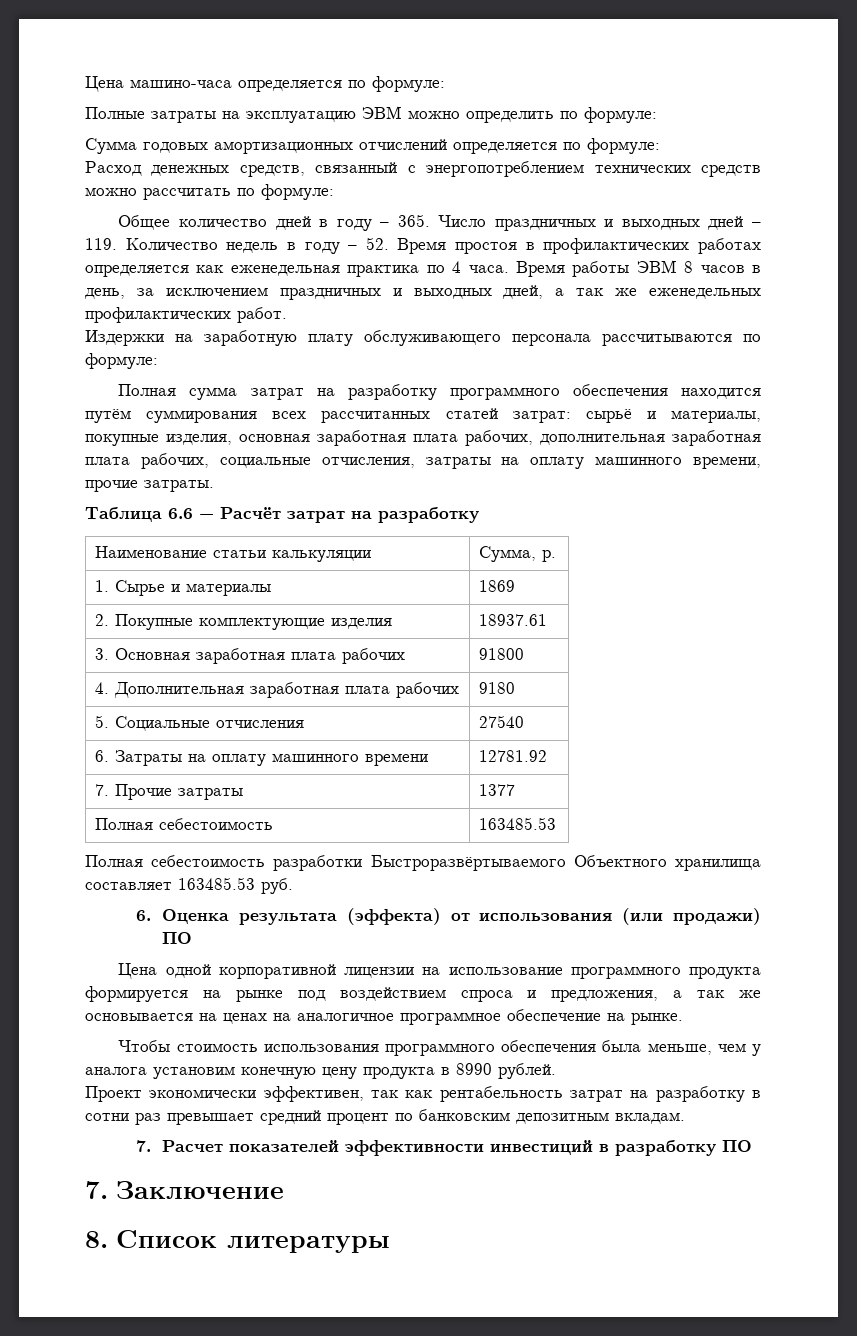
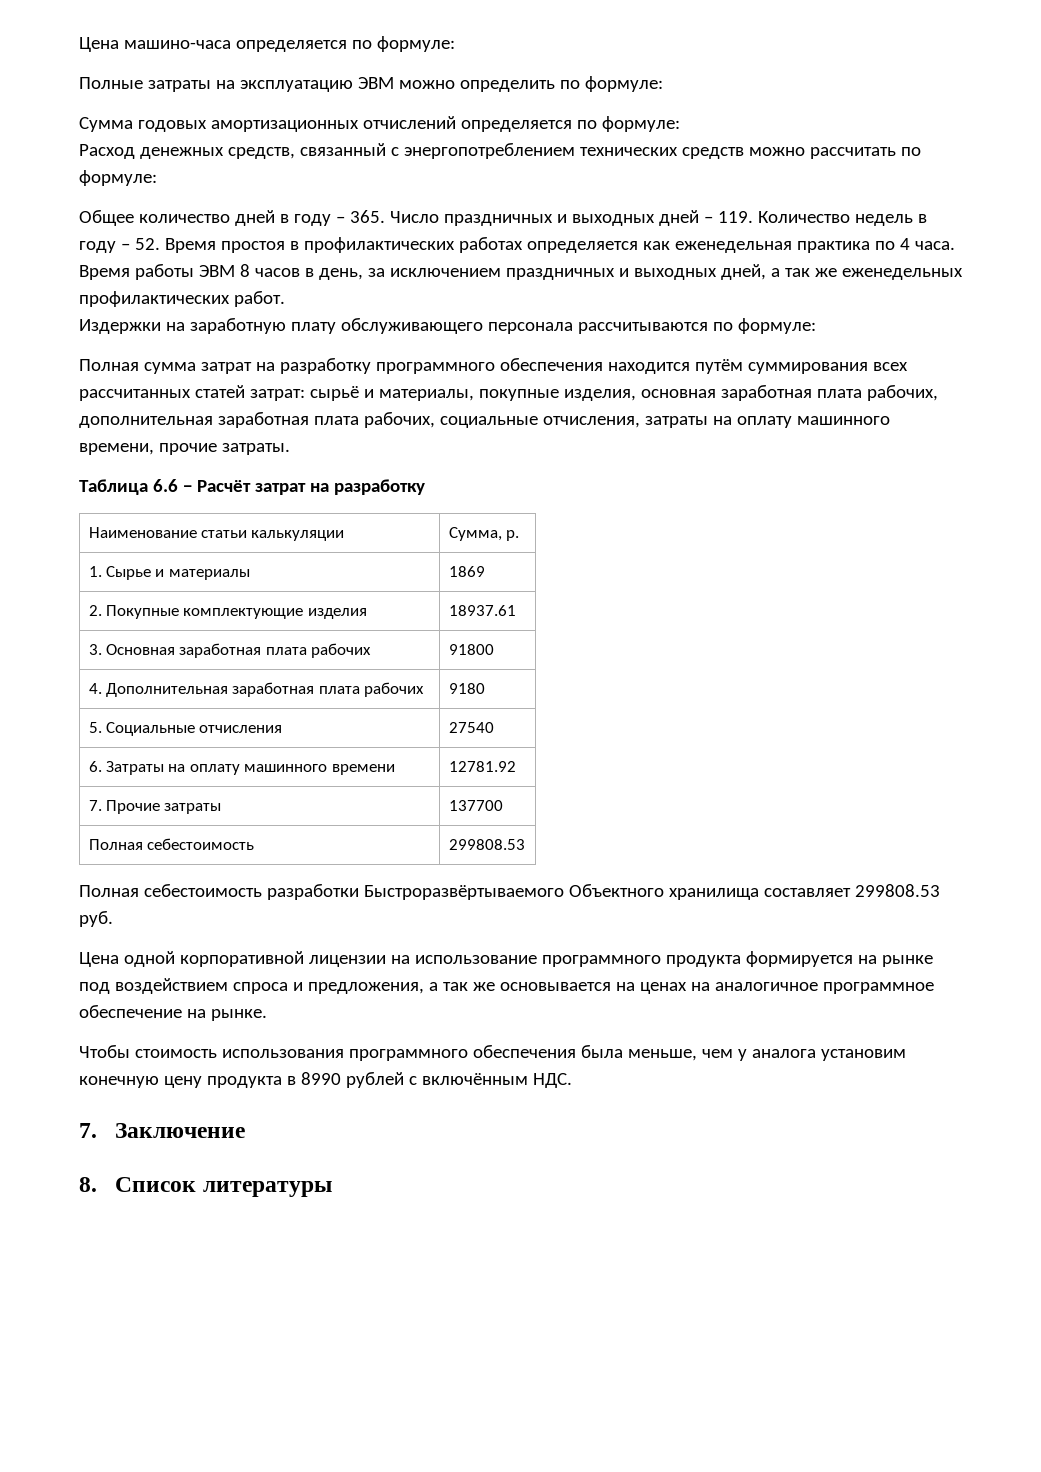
[479,784,516,796] 1377 -> [448,800,503,811] 137700
[479,817,557,830] 163485.53 -> [448,839,525,850] 299808.53
[178,877,255,890] 163485.53 -> [854,884,940,897] 299808.53
[136,908,761,925] [161,932,192,944] // 6. Оценка результата (эффекта) от использования (или продажи) ПО -> (113, 919) none
[498,1063,556,1079] [85,1086,761,1102] [85,1109,685,1125] [136,1140,752,1156] рублей. // Проект экономически эффективен, так как рентабельность затрат на разработку в сотни раз превышает средний процент по банковским депозитным вкладам. // 7. Расчет показателей эффективности инвестиций в разработку ПО -> [345,1072,572,1088] рублей с включённым НДС.

